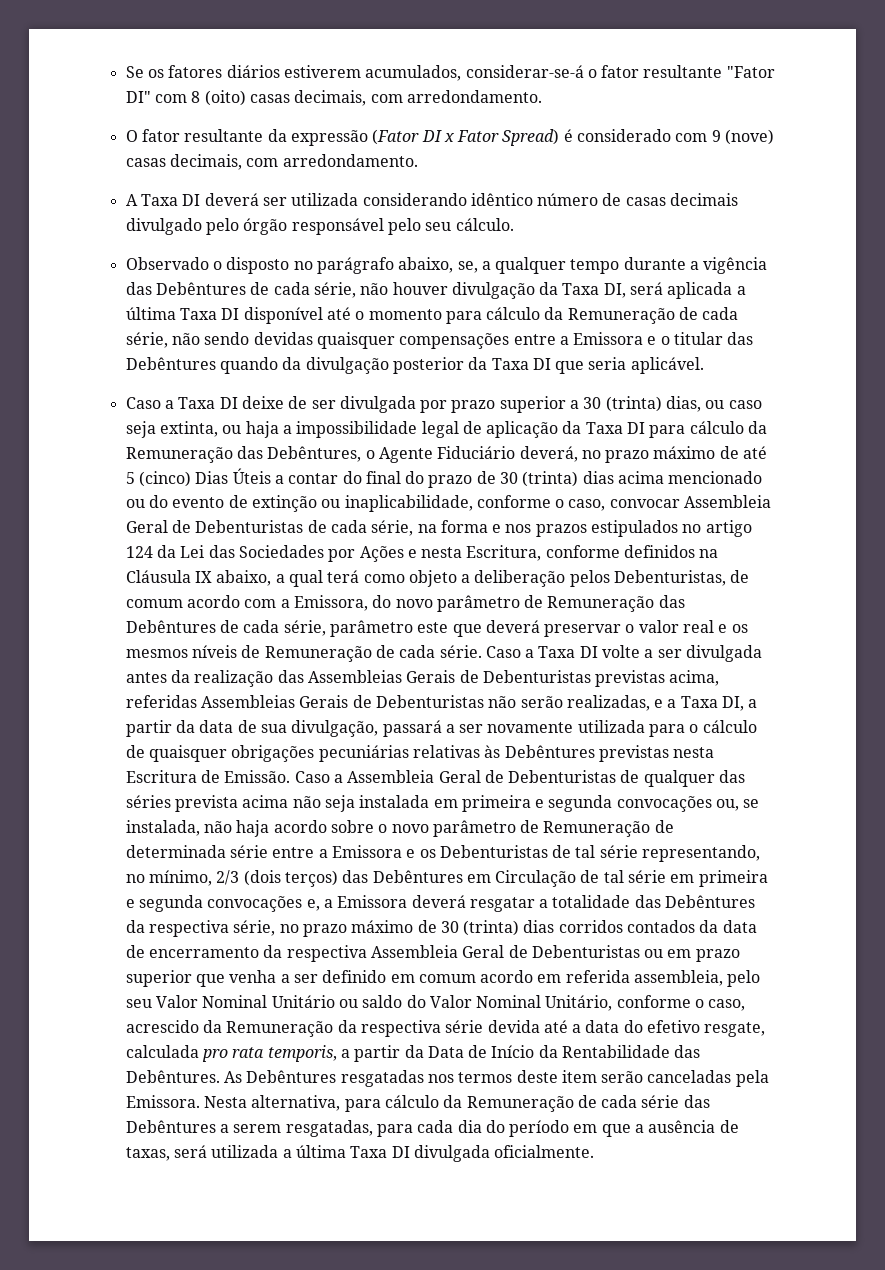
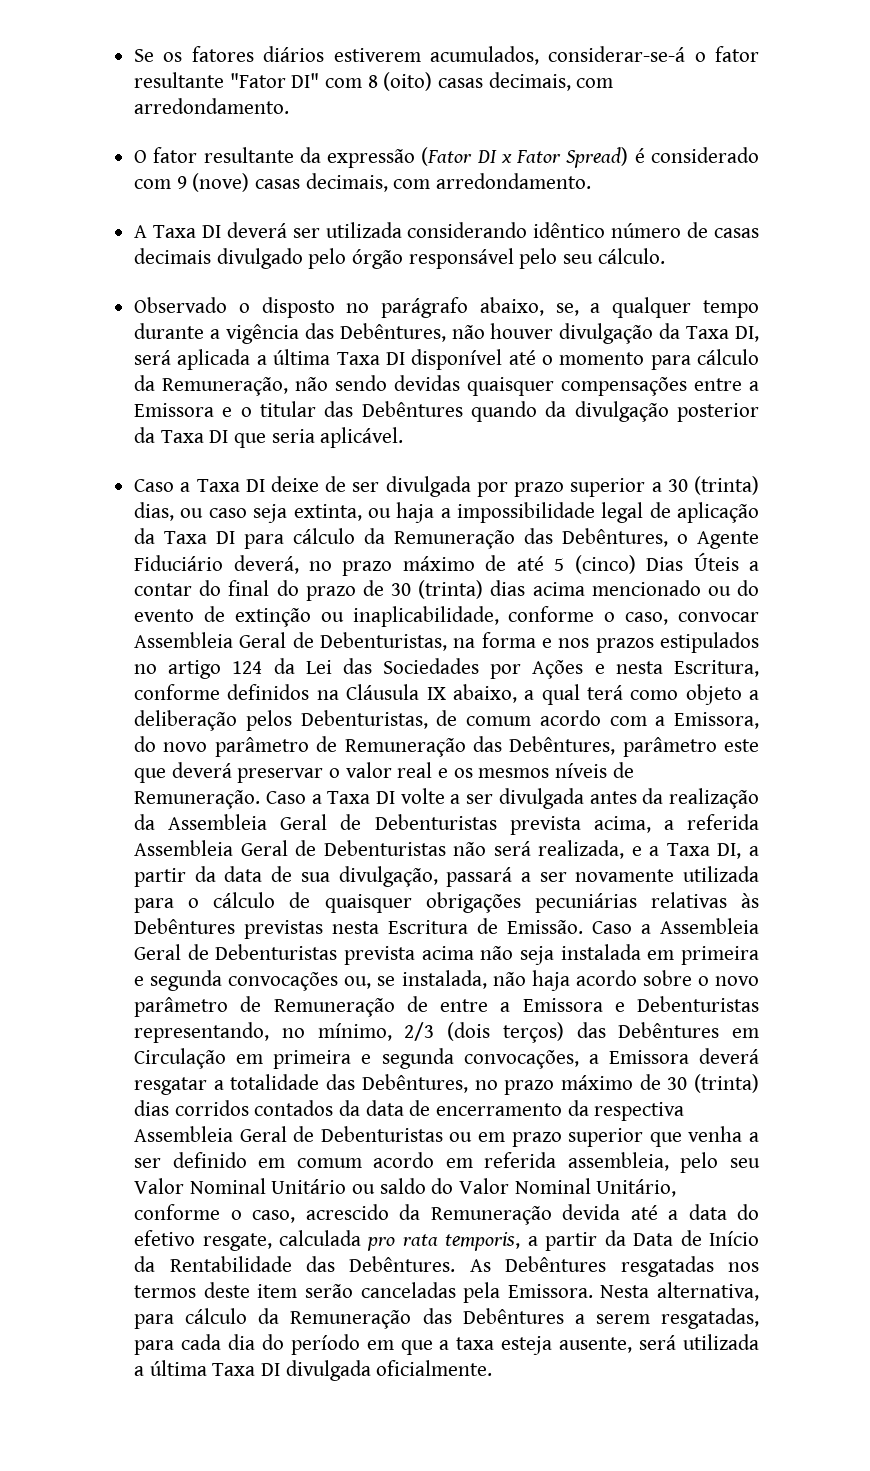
[155,282,356,298] Debêntures de cada série, -> [339,323,446,342] Debêntures,
[567,307,739,324] [125,332,168,348] Remuneração de cada série, -> [162,377,289,396] Remuneração,
[195,520,414,536] Debenturistas de cada série, -> [320,632,448,651] Debenturistas,
[125,620,326,636] Debêntures de cada série, -> [509,736,616,755] Debêntures,
[264,645,482,662] Remuneração de cada série. -> [134,790,261,809] Remuneração.
[277,670,720,687] [125,695,349,708] das Assembleias Gerais de Debenturistas previstas acima, referidas Assembleias Gerais -> [134,814,759,835] [134,840,288,856] da Assembleia Geral de Debenturistas prevista acima, a referida Assembleia Geral
[520,695,650,711] serão realizadas, -> [493,840,625,859] será realizada,
[620,770,746,787] [125,795,171,808] de qualquer das séries -> (338, 952) none
[125,845,638,858] determinada série entre a Emissora e os Debenturistas de tal série -> [440,996,759,1012] entre a Emissora e Debenturistas
[580,870,768,887] [125,895,320,912] de tal série em primeira e segunda convocações e, -> [236,1048,579,1069] em primeira e segunda convocações,
[665,895,756,908] [125,920,276,937] Debêntures da respectiva série, -> [361,1074,468,1093] Debêntures,
[337,1020,484,1037] da respectiva série -> (552, 1215) none
[577,1095,680,1108] de cada série -> (412, 1319) none
[648,1120,739,1133] [125,1147,170,1161] ausência de taxas, -> [456,1336,633,1355] taxa esteja ausente,

